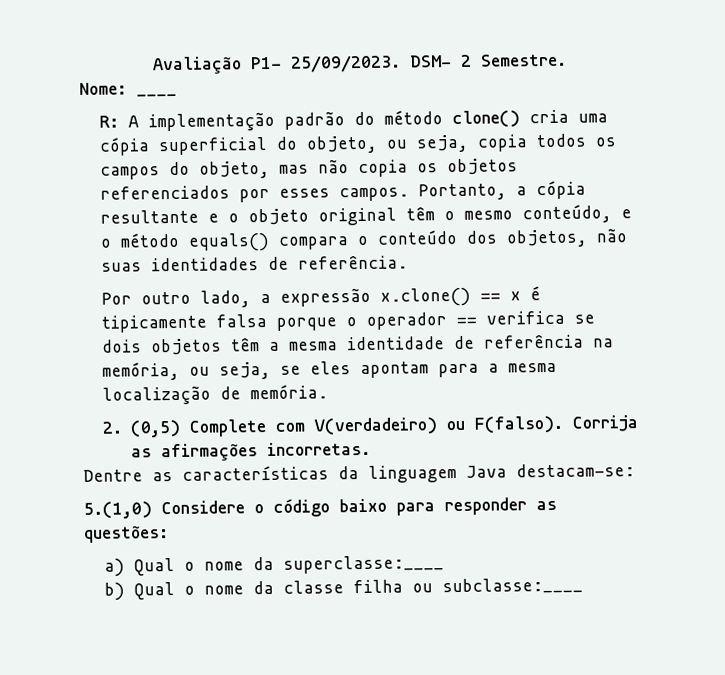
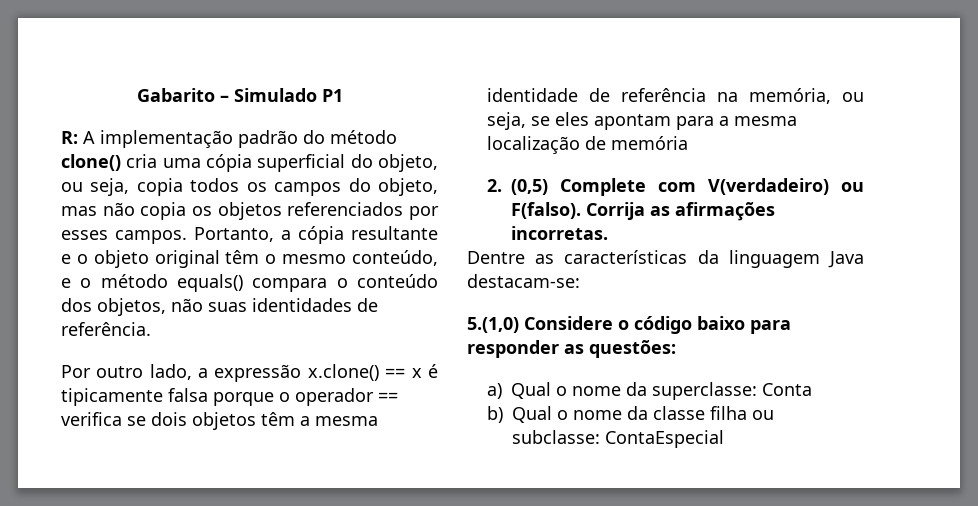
[153,53,567,75] [79,82,177,97] Avaliação P1- 25/09/2023. DSM- 2 Semestre. // Nome: ____ -> [136,88,343,102] Gabarito – Simulado P1
[249,384,328,400] memória. -> [610,136,688,150] memória
[282,555,444,574] superclasse:____ -> [651,382,812,400] superclasse: Conta
[441,577,583,595] subclasse:____ -> [511,430,724,448] subclasse: ContaEspecial

